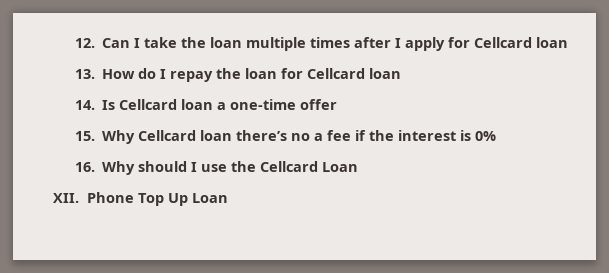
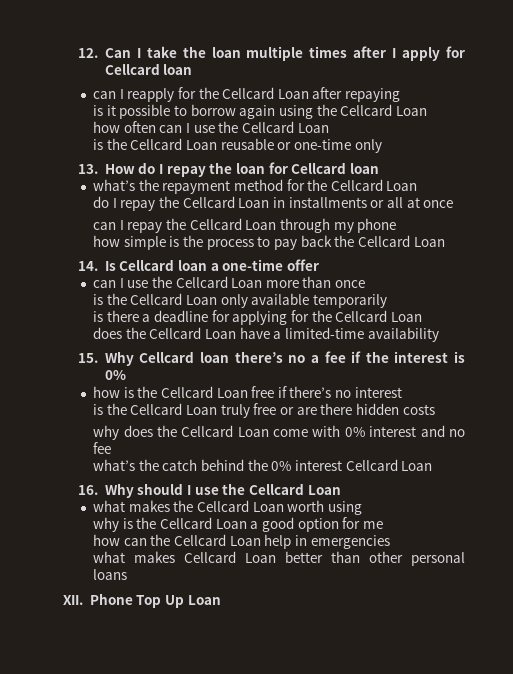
(568, 42) none -> [92,87,401,102] [93,104,427,119] [93,121,329,133] [93,138,382,153] // can I reapply for the Cellcard Loan after repaying // is it possible to borrow again using the Cellcard Loan // how often can I use the Cellcard Loan // is the Cellcard Loan reusable or one-time only
(401, 73) none -> [92,179,418,194] [93,196,454,211] [93,218,397,233] [93,235,445,250] // what’s the repayment method for the Cellcard Loan // do I repay the Cellcard Loan in installments or all at once // can I repay the Cellcard Loan through my phone // how simple is the process to pay back the Cellcard Loan
(337, 104) none -> [92,276,366,288] [93,293,387,308] [93,310,422,325] [93,327,439,342] // can I use the Cellcard Loan more than once // is the Cellcard Loan only available temporarily // is there a deadline for applying for the Cellcard Loan // does the Cellcard Loan have a limited-time availability
(496, 136) none -> [92,386,402,398] [93,403,435,418] [93,425,466,440] [93,442,112,454] [93,459,433,471] // how is the Cellcard Loan free if there’s no interest // is the Cellcard Loan truly free or are there hidden costs // why does the Cellcard Loan come with 0% interest and no fee // what’s the catch behind the 0% interest Cellcard Loan
(358, 167) none -> [92,500,362,515] [93,517,383,532] [93,534,390,549] [93,551,466,566] [93,569,128,580] // what makes the Cellcard Loan worth using // why is the Cellcard Loan a good option for me // how can the Cellcard Loan help in emergencies // what makes Cellcard Loan better than other personal loans

